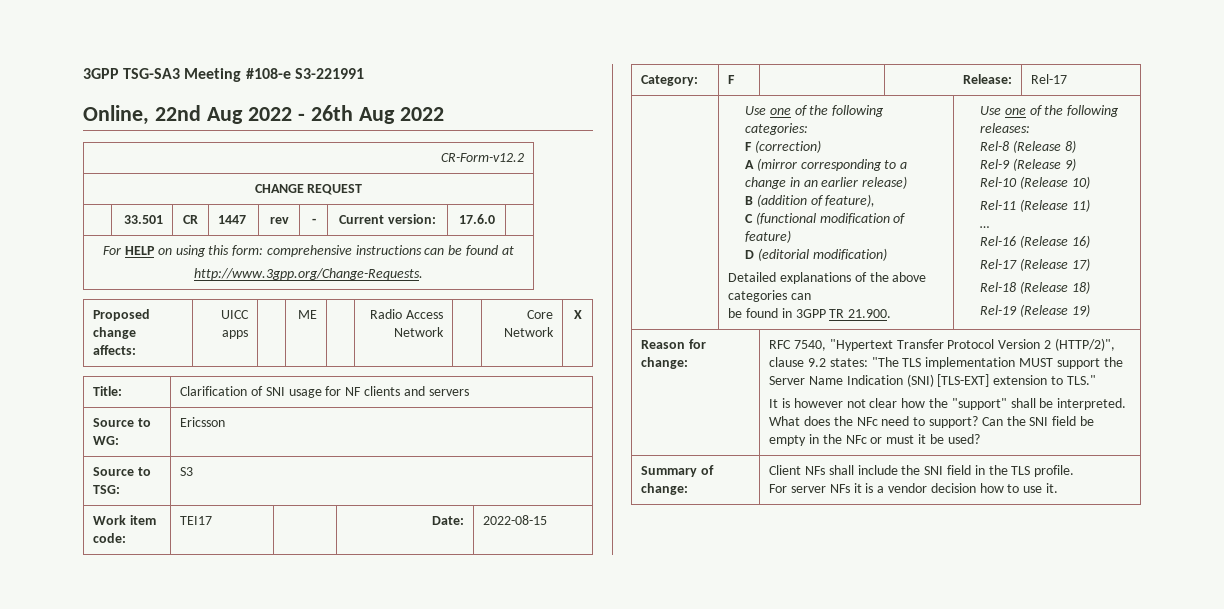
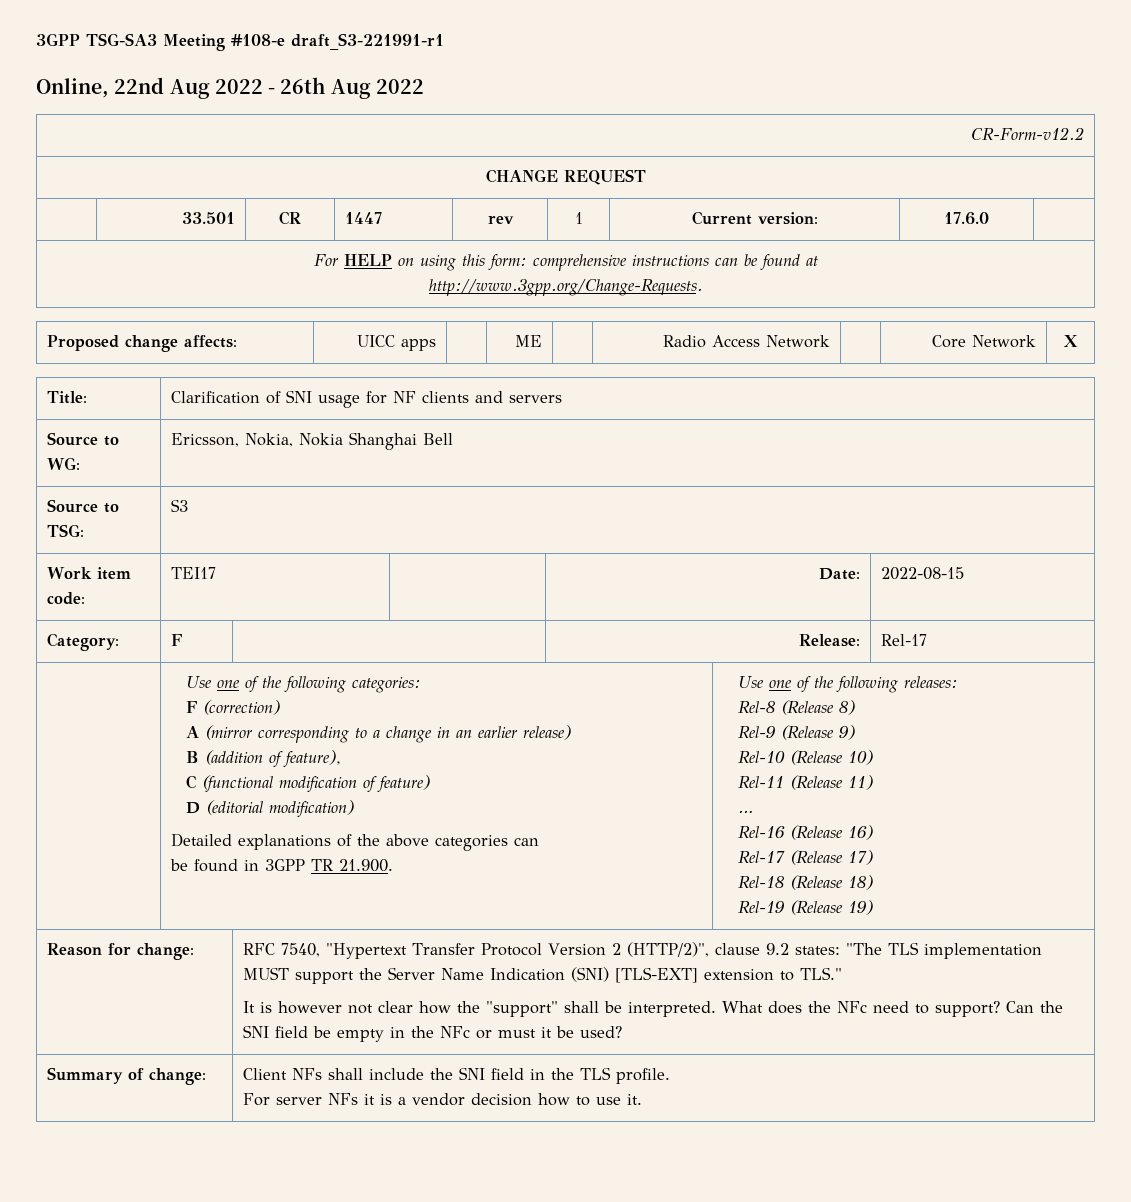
[294,68,364,79] S3-221991 -> [291,33,444,50] draft_S3-221991-r1
[311,218,316,224] - -> [574,212,583,224] 1
[180,417,226,427] Ericsson -> [171,432,454,450] Ericsson, Nokia, Nokia Shanghai Bell

